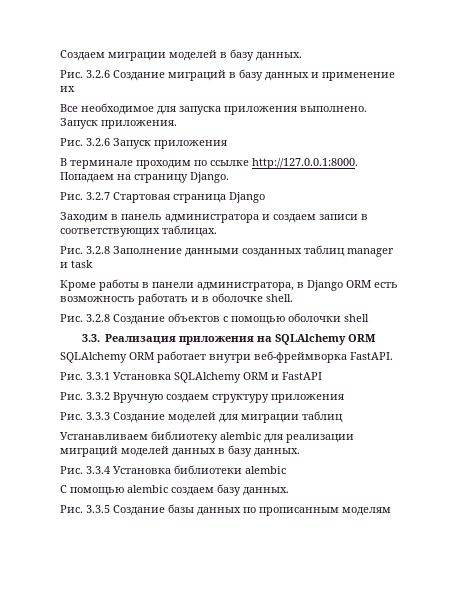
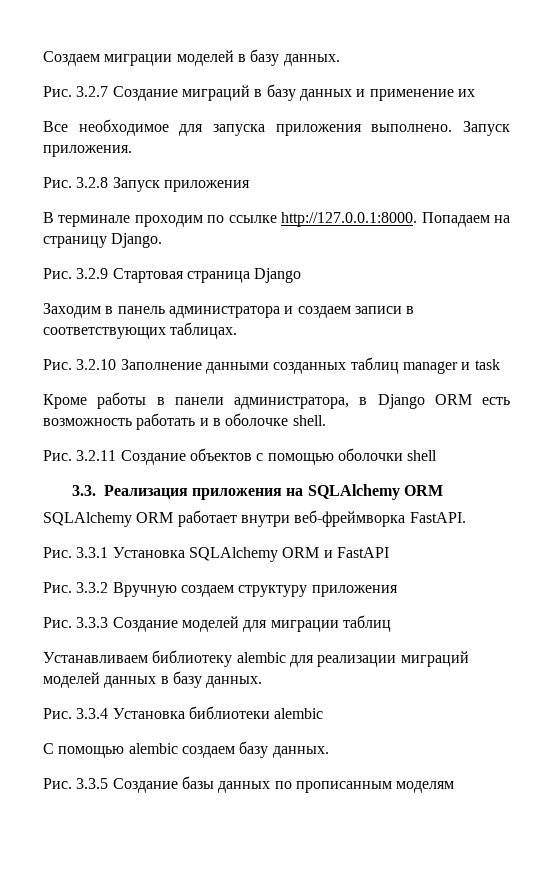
[86,70,110,78] 3.2.6 -> [76,86,109,97] 3.2.7
[86,138,110,146] 3.2.6 -> [76,177,109,188] 3.2.8
[86,192,110,200] 3.2.7 -> [76,268,109,279] 3.2.9
[86,246,110,254] 3.2.8 -> [76,359,117,370] 3.2.10
[86,314,110,322] 3.2.8 -> [76,450,117,461] 3.2.11

